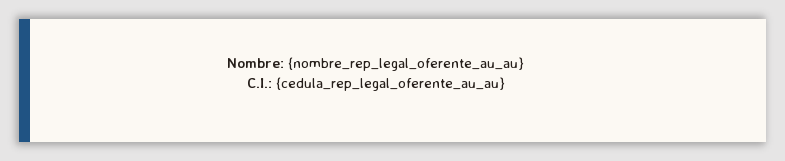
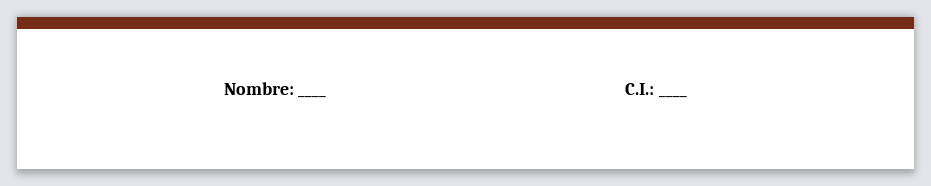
[288,57,524,71] {nombre_rep_legal_oferente_au_au} -> [298,95,327,98] ____
[275,77,505,91] {cedula_rep_legal_oferente_au_au} -> [658,95,687,98] ____

